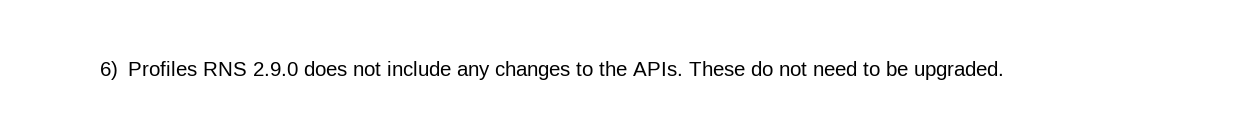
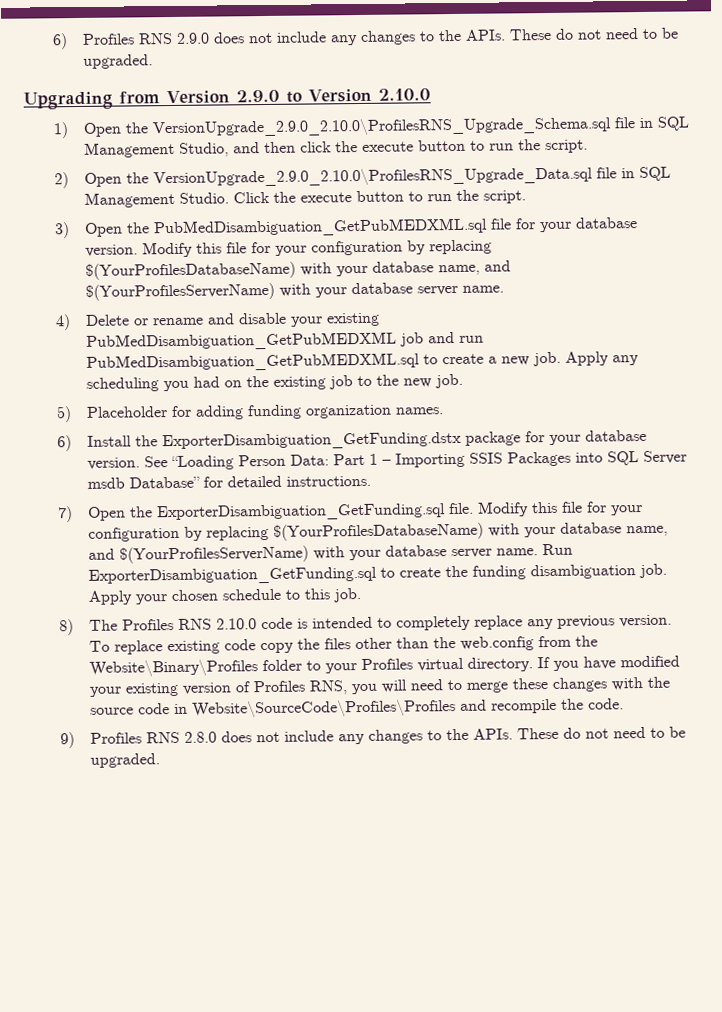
(1005, 70) none -> [23,88,431,110] [53,116,691,139] [84,139,589,158] [54,166,672,189] [84,189,527,208] [54,217,639,239] [85,239,493,258] [85,260,512,280] [85,282,505,301] [55,312,381,331] [86,331,485,351] [86,351,640,372] [86,373,464,392] [56,404,445,423] [57,429,648,452] [87,450,688,471] [87,475,372,489] [57,501,644,523] [88,522,669,542] [88,543,574,564] [88,563,668,585] [88,587,363,605] [59,614,673,636] [89,635,599,655] [89,655,681,677] [89,676,671,697] [90,698,625,718] [60,726,687,749] [90,753,161,768] // Upgrading from Version 2.9.0 to Version 2.10.0 // 1) Open the VersionUpgrade_2.9.0_2.10.0\ProfilesRNS_Upgrade_Schema.sql file in SQL Management Studio, and then click the execute button to run the script. // 2) Open the VersionUpgrade_2.9.0_2.10.0\ProfilesRNS_Upgrade_Data.sql file in SQL Management Studio. Click the execute button to run the script. // 3) Open the PubMedDisambiguation_GetPubMEDXML.sql file for your database version. Modify this file for your configuration by replacing $(YourProfilesDatabaseName) with your database name, and $(YourProfilesServerName) with your database server name. // 4) Delete or rename and disable your existing PubMedDisambiguation_GetPubMEDXML job and run PubMedDisambiguation_GetPubMEDXML.sql to create a new job. Apply any scheduling you had on the existing job to the new job. // 5) Placeholder for adding funding organization names. // 6) Install the ExporterDisambiguation_GetFunding.dstx package for your database version. See “Loading Person Data: Part 1 – Importing SSIS Packages into SQL Server msdb Database” for detailed instructions. // 7) Open the ExporterDisambiguation_GetFunding.sql file. Modify this file for your configuration by replacing $(YourProfilesDatabaseName) with your database name, and $(YourProfilesServerName) with your database server name. Run ExporterDisambiguation_GetFunding.sql to create the funding disambiguation job. Apply your chosen schedule to this job. // 8) The Profiles RNS 2.10.0 code is intended to completely replace any previous version. To replace existing code copy the files other than the web.config from the Website\Binary\Profiles folder to your Profiles virtual directory. If you have modified your existing version of Profiles RNS, you will need to merge these changes with the source code in Website\SourceCode\Profiles\Profiles and recompile the code. // 9) Profiles RNS 2.8.0 does not include any changes to the APIs. These do not need to be upgraded.

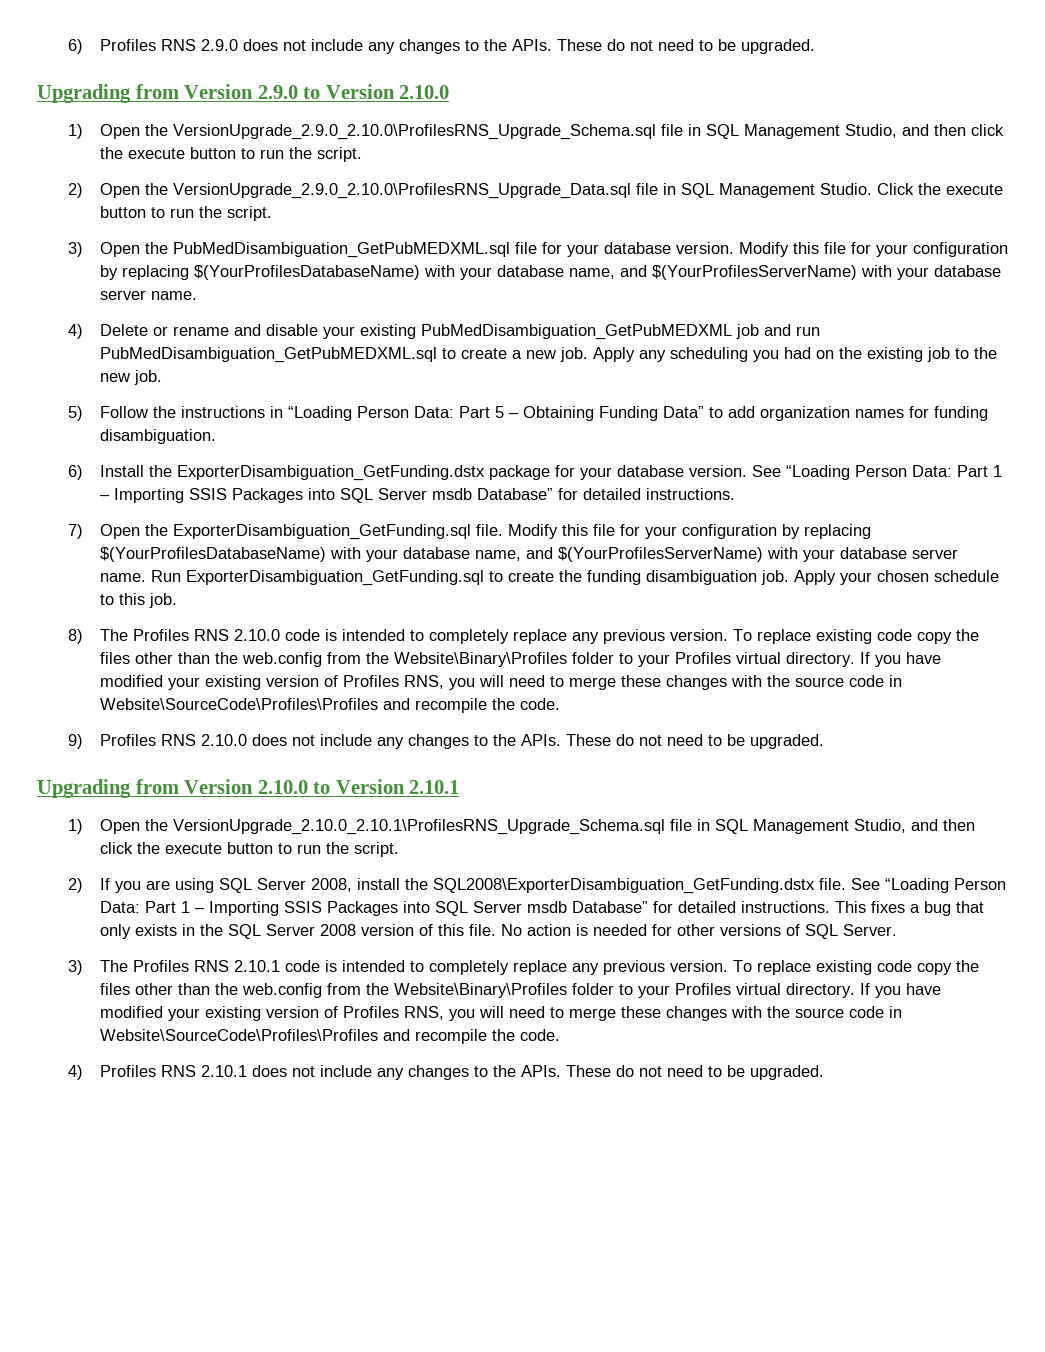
[86,404,445,420] Placeholder for adding funding organization names. -> [99,406,988,421] [99,429,216,444] Follow the instructions in “Loading Person Data: Part 5 – Obtaining Funding Data” to add organization names for funding disambiguation.
[184,731,218,743] 2.8.0 -> [200,734,247,746] 2.10.0
(161, 760) none -> [37,779,460,798] [68,819,975,835] [99,842,399,857] [68,878,1006,894] [99,901,984,916] [99,924,897,939] [68,960,979,975] [99,983,941,998] [99,1006,902,1021] [99,1029,560,1044] [68,1065,824,1080] // Upgrading from Version 2.10.0 to Version 2.10.1 // 1) Open the VersionUpgrade_2.10.0_2.10.1\ProfilesRNS_Upgrade_Schema.sql file in SQL Management Studio, and then click the execute button to run the script. // 2) If you are using SQL Server 2008, install the SQL2008\ExporterDisambiguation_GetFunding.dstx file. See “Loading Person Data: Part 1 – Importing SSIS Packages into SQL Server msdb Database” for detailed instructions. This fixes a bug that only exists in the SQL Server 2008 version of this file. No action is needed for other versions of SQL Server. // 3) The Profiles RNS 2.10.1 code is intended to completely replace any previous version. To replace existing code copy the files other than the web.config from the Website\Binary\Profiles folder to your Profiles virtual directory. If you have modified your existing version of Profiles RNS, you will need to merge these changes with the source code in Website\SourceCode\Profiles\Profiles and recompile the code. // 4) Profiles RNS 2.10.1 does not include any changes to the APIs. These do not need to be upgraded.

